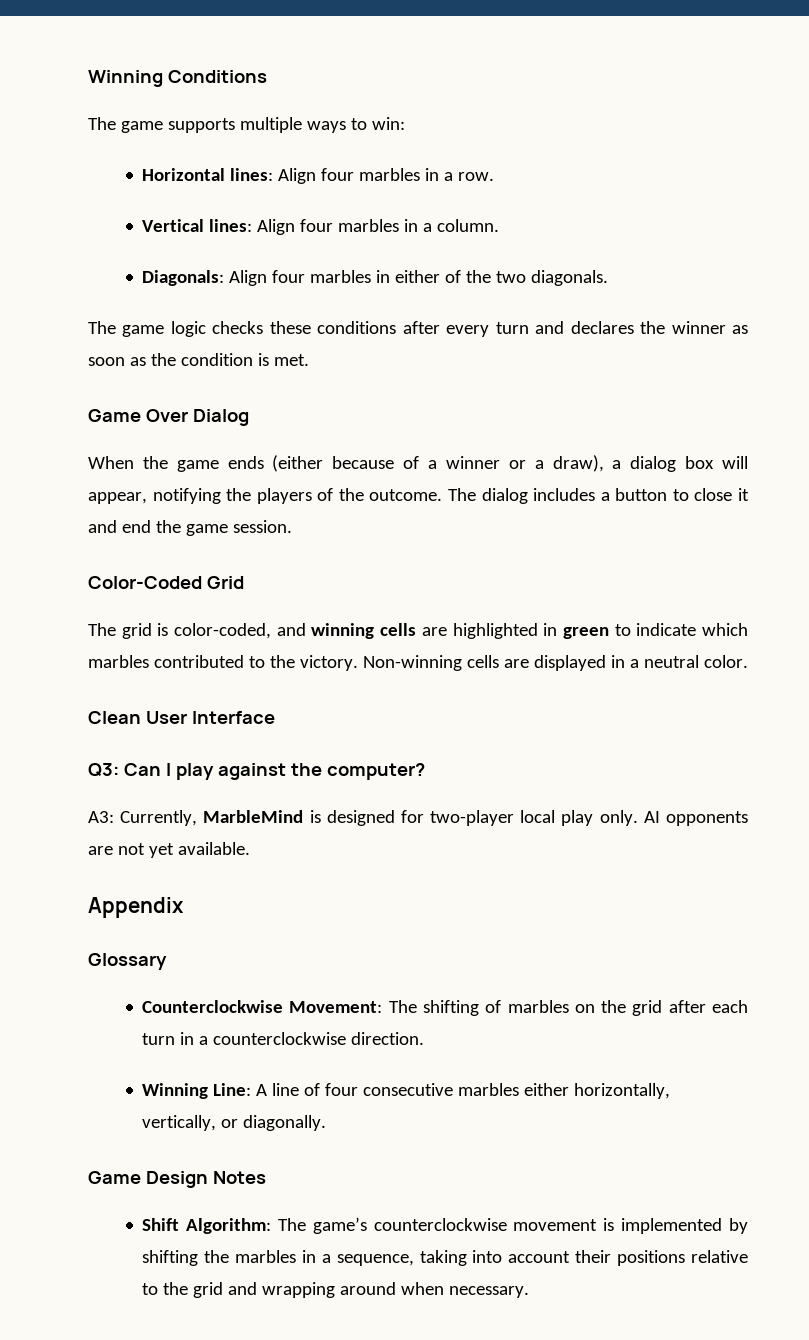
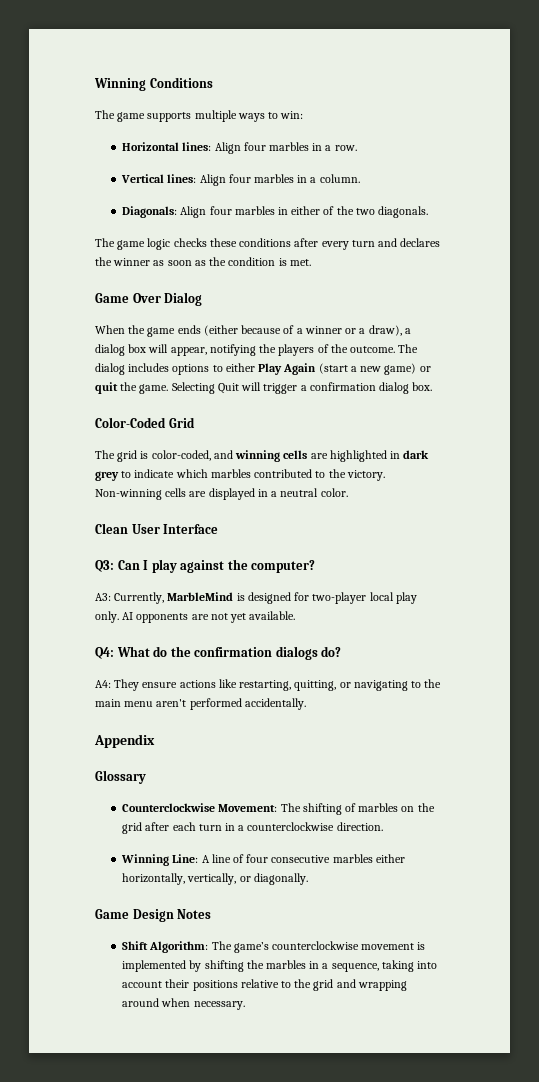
[600,488,749,501] [88,520,292,536] a button to close it and end the game session. -> [172,363,431,375] [95,382,433,394] options to either Play Again (start a new game) or quit the game. Selecting Quit will trigger a confirmation dialog box.
[562,627,609,639] green -> [403,450,430,459] [95,471,119,481] dark grey
(250, 848) none -> [95,646,342,660] [95,679,442,691] [95,698,306,710] // Q4: What do the confirmation dialogs do? // A4: They ensure actions like restarting, quitting, or navigating to the main menu aren't performed accidentally.

